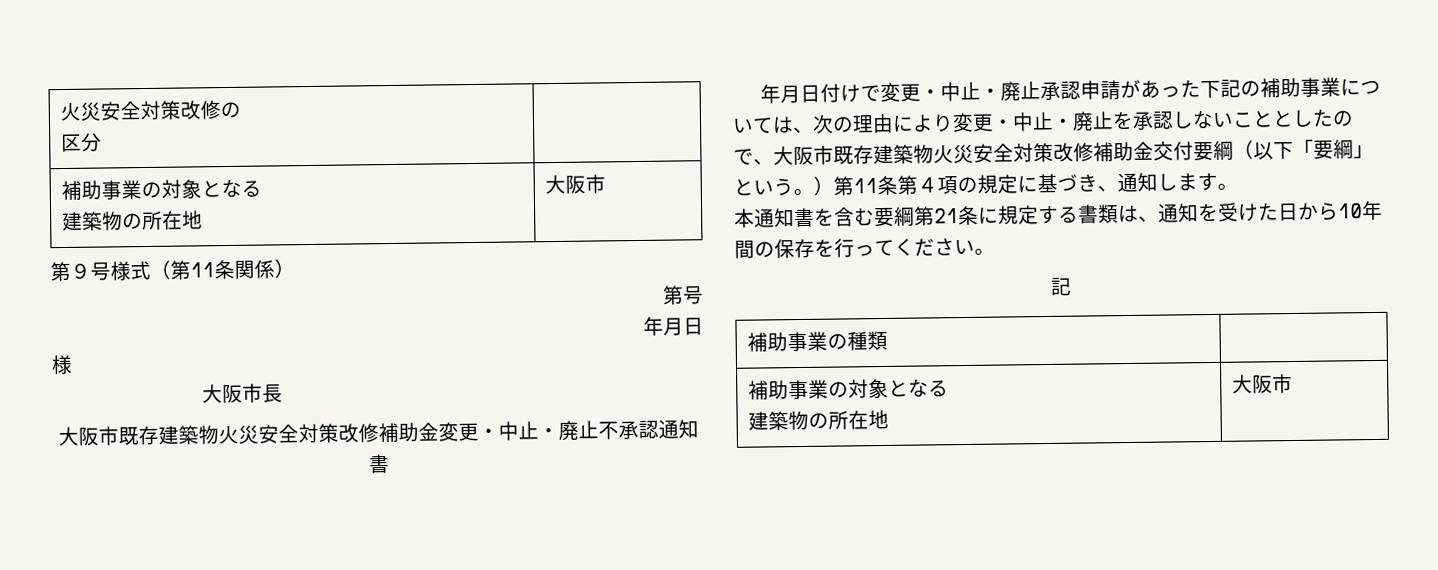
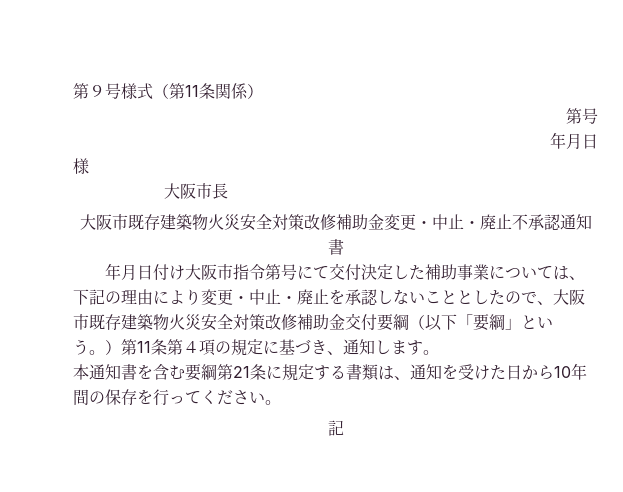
[59,100,241,122] [60,132,102,153] [60,179,262,201] [61,210,203,232] [544,174,606,195] 火災安全対策改修の // 区分 | // 補助事業の対象となる // 建築物の所在地 | 大阪市 // -> (73, 91) none
[859,79,1261,103] で変更・中止・廃止承認申請があった下記の -> [184,263,425,281] 大阪市指令第号にて交付決定した
[812,114,834,134] 次 -> [73,289,105,305] 下記
[746,330,888,352] [747,378,949,400] [747,409,889,431] [1231,374,1293,394] // 補助事業の種類 | // 補助事業の対象となる // 建築物の所在地 | 大阪市 -> (344, 428) none

